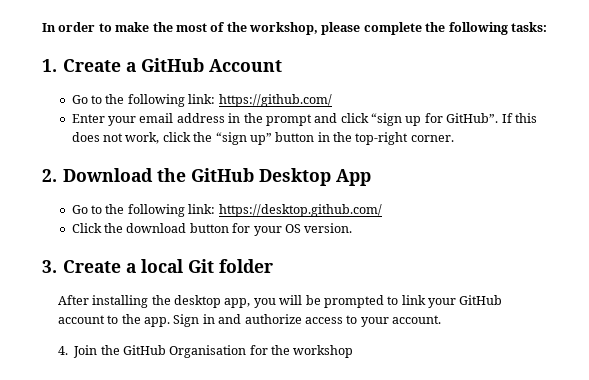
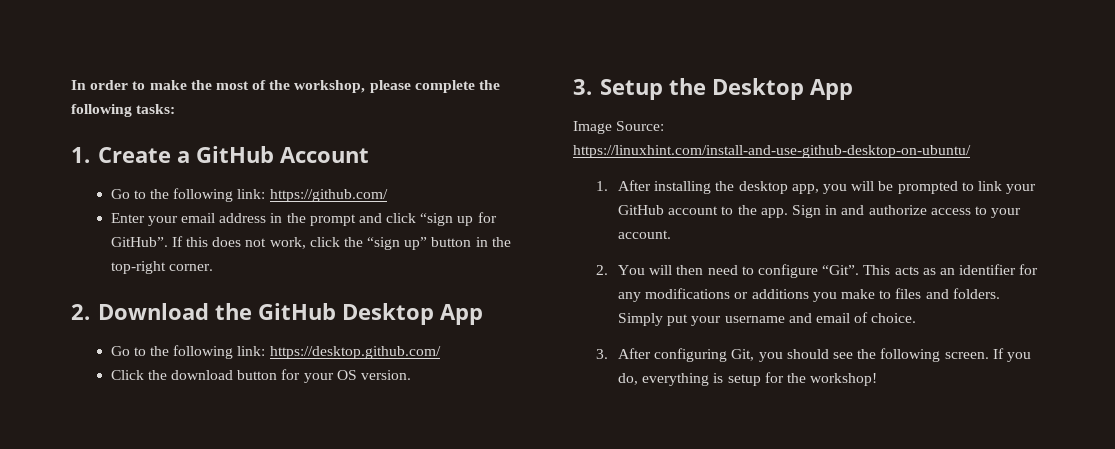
[63,259,274,273] Create a local Git folder // -> [599,78,853,100] [573,121,665,134] [573,145,971,158] [595,181,608,191] Setup the Desktop App // Image Source: https://linuxhint.com/install-and-use-github-desktop-on-ubuntu/ // 1.
[57,345,247,358] 4. Join the GitHub Organisation -> [595,264,1039,278] [618,288,1000,302] [618,312,917,326] [595,348,1031,362] [618,373,761,386] 2. You will then need to configure “Git”. This acts as an identifier for any modifications or additions you make to files and folders. Simply put your username and email of choice. // 3. After configuring Git, you should see the following screen. If you do, everything is setup
[293,345,354,358] workshop -> [810,373,878,386] workshop!

